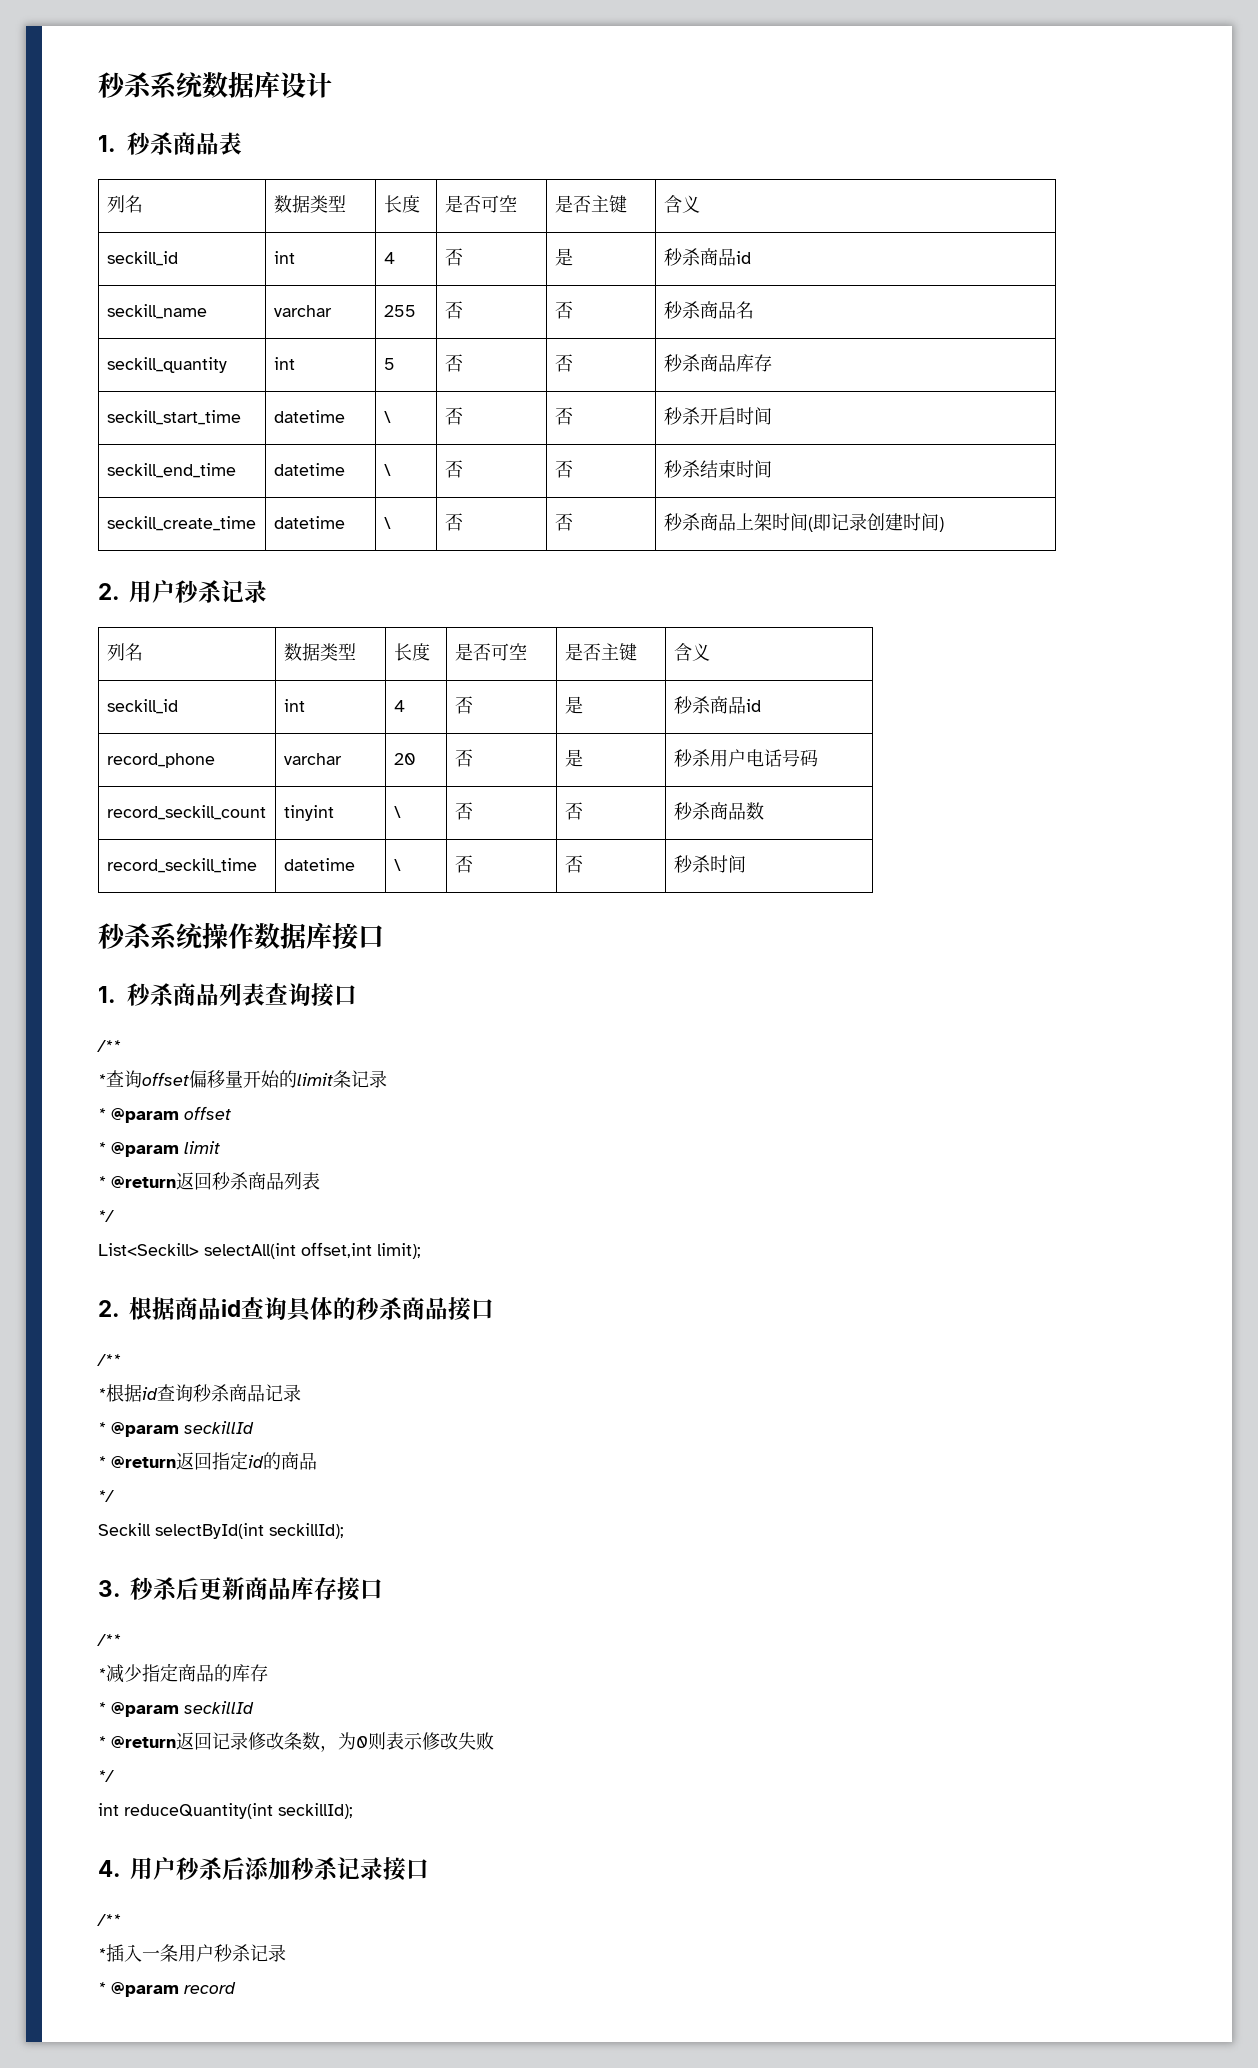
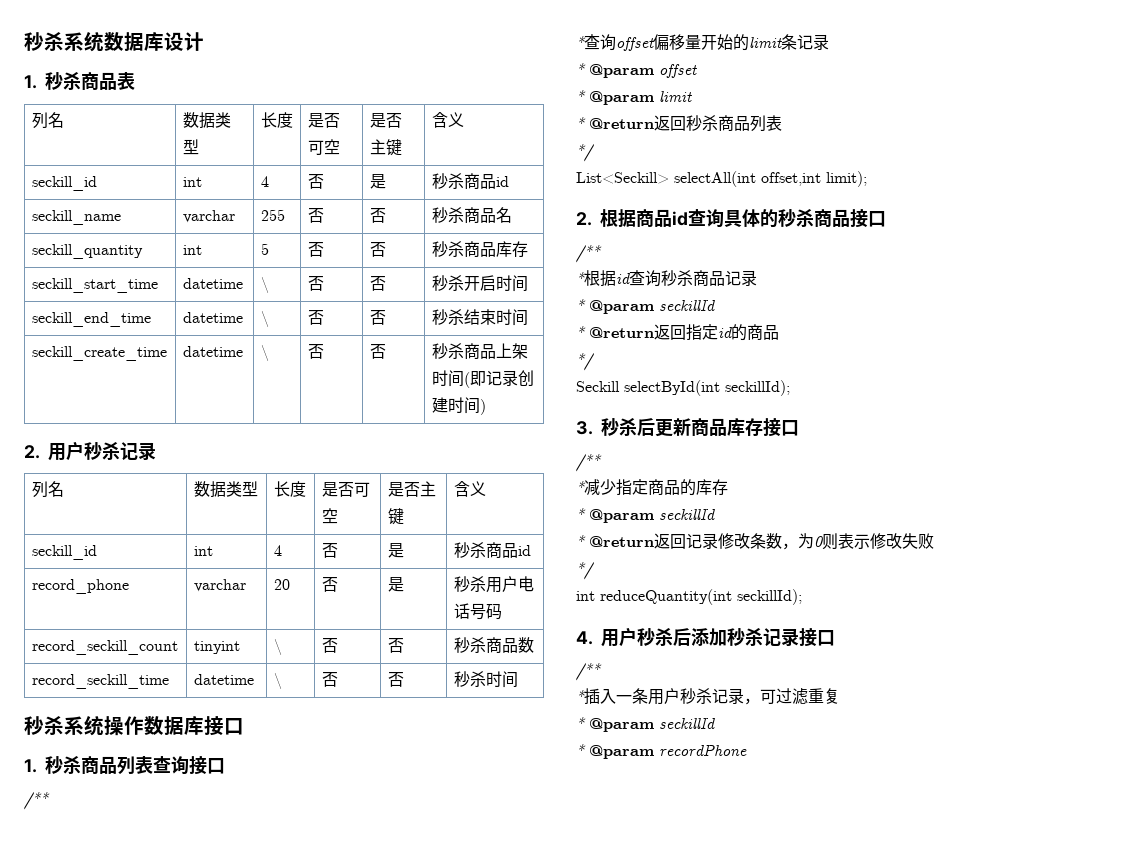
[98,1982,236,1997] // * @param record -> [744,688,840,705] [576,717,715,732] [576,744,747,759] ，可过滤重复 // * @param seckillId // * @param recordPhone

